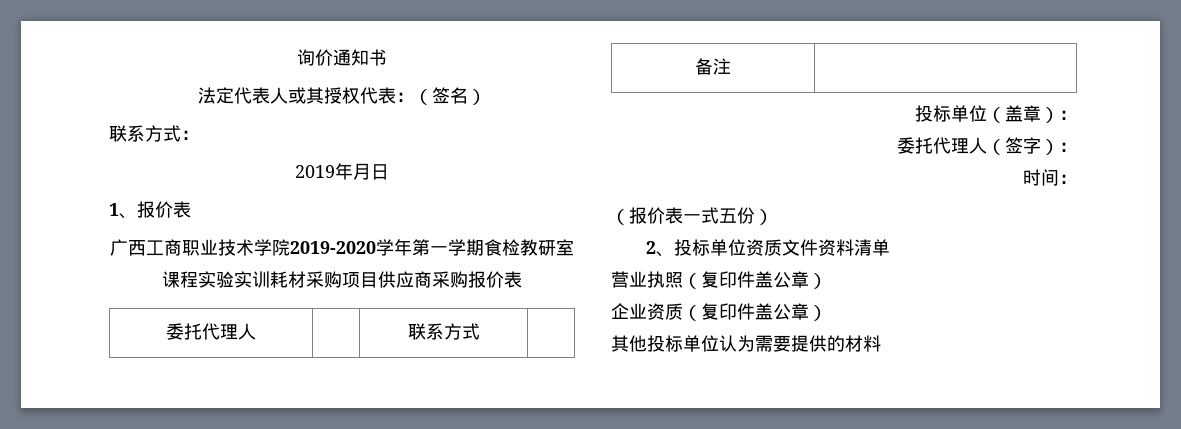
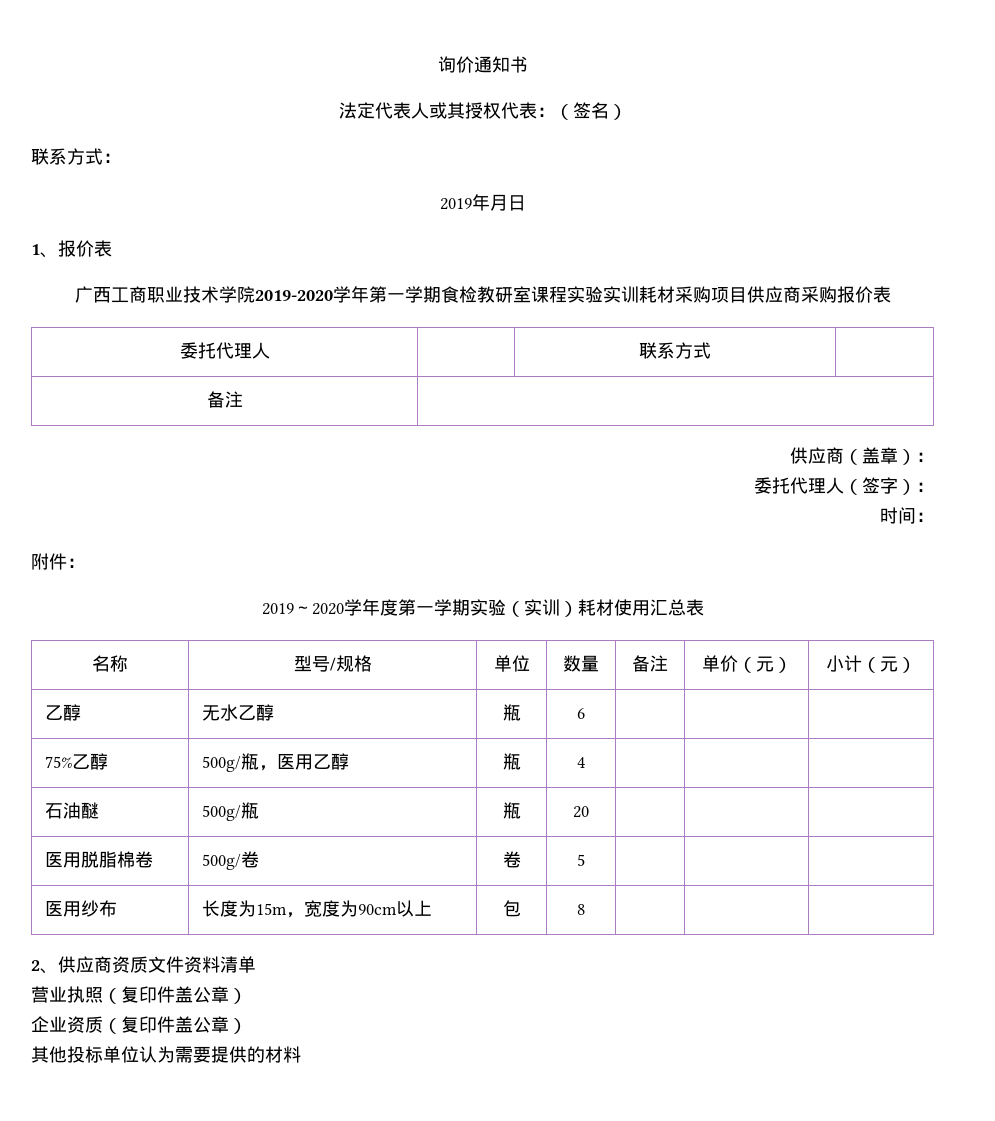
[915,105,987,122] 投标单位 -> [790,447,844,464] 供应商
[611,207,773,225] （报价表一式五份） -> [31,553,85,570] [261,599,704,617] [92,655,128,672] [293,655,372,672] [493,655,530,672] [563,655,599,672] [632,655,668,672] [701,655,792,673] [826,655,916,673] [44,704,81,721] [201,704,274,721] [502,704,521,721] [577,708,585,719] [44,753,108,770] [201,753,349,772] [502,753,521,770] [577,757,585,768] [44,802,99,819] [201,802,259,821] [502,802,521,819] [573,806,589,818] [44,851,153,868] [201,851,259,870] [502,851,521,868] [577,854,585,866] [44,900,117,917] [201,900,432,918] [502,900,521,917] [577,904,585,915] 附件： // 2019～2020学年度第一学期实验（实训）耗材使用汇总表 // 名称 | 型号/规格 | 单位 | 数量 | 备注 | 单价（元） | 小计（元） // 乙醇 | 无水乙醇 | 瓶 | 6 | | | // 75%乙醇 | 500g/瓶，医用乙醇 | 瓶 | 4 | | | // 石油醚 | 500g/瓶 | 瓶 | 20 | | | // 医用脱脂棉卷 | 500g/卷 | 卷 | 5 | | | // 医用纱布 | 长度为15m，宽度为90cm以上 | 包 | 8 | | |
[673,239,746,256] 投标单位 -> [58,956,112,973] 供应商

